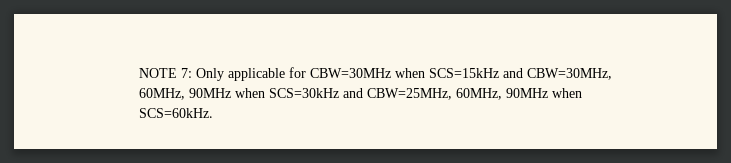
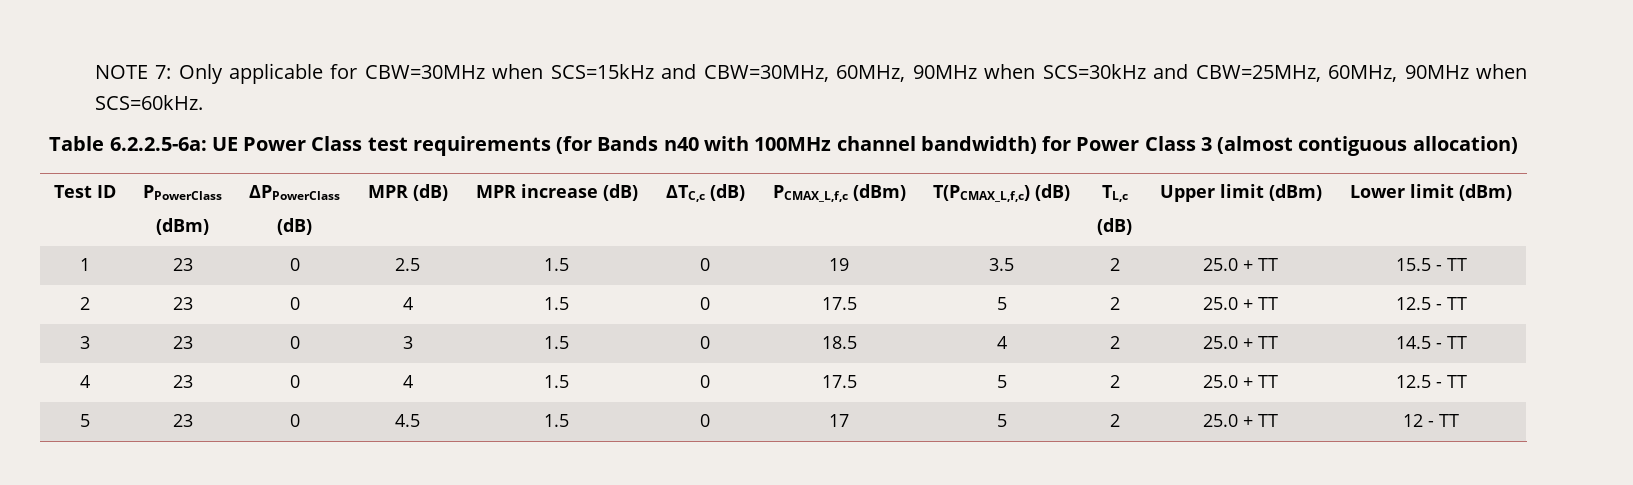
(213, 113) none -> [49,136,1518,156] [54,185,116,198] [143,185,222,200] [156,218,209,235] [248,185,340,200] [277,218,312,235] [367,184,448,201] [475,184,638,201] [665,184,745,202] [772,184,906,202] [933,184,1070,202] [1101,185,1128,202] [1097,218,1132,235] [1159,184,1322,202] [1350,184,1512,201] [80,258,90,271] [172,258,193,271] [289,258,300,271] [395,258,420,271] [544,258,569,271] [700,258,710,271] [829,258,849,271] [989,258,1014,271] [1109,258,1120,271] [1203,258,1278,271] [1395,258,1467,271] [80,297,90,310] [172,297,193,310] [289,297,300,310] [402,297,413,310] [544,297,569,310] [700,297,710,310] [821,297,857,310] [996,297,1007,310] [1109,297,1120,310] [1203,297,1278,310] [1395,297,1467,310] [80,336,90,349] [172,336,193,349] [289,336,300,349] [402,336,413,349] [544,336,569,349] [700,336,710,349] [821,336,857,349] [996,336,1007,349] [1109,336,1120,349] [1203,336,1278,349] [1395,336,1467,349] [80,375,90,388] [172,375,193,388] [289,375,300,388] [402,375,413,388] [544,375,569,388] [700,375,710,388] [821,375,857,388] [996,375,1007,388] [1109,375,1120,388] [1203,375,1278,388] [1395,375,1467,388] [80,414,90,427] [172,414,193,427] [289,414,300,427] [395,414,420,427] [544,414,569,427] [700,414,710,427] [829,414,849,427] [996,414,1007,427] [1109,414,1120,427] [1203,414,1278,427] [1403,414,1459,427] // Table 6.2.2.5-6a: UE Power Class test requirements (for Bands n40 with 100MHz channel bandwidth) for Power Class 3 (almost contiguous allocation) // Test ID | PPowerClass // (dBm) | ΔPPowerClass // (dB) | MPR (dB) | MPR increase (dB) | ΔTC,c (dB) | PCMAX_L,f,c (dBm) | T(PCMAX_L,f,c) (dB) | TL,c // (dB) | Upper limit (dBm) | Lower limit (dBm) // 1 | 23 | 0 | 2.5 | 1.5 | 0 | 19 | 3.5 | 2 | 25.0 + TT | 15.5 - TT // 2 | 23 | 0 | 4 | 1.5 | 0 | 17.5 | 5 | 2 | 25.0 + TT | 12.5 - TT // 3 | 23 | 0 | 3 | 1.5 | 0 | 18.5 | 4 | 2 | 25.0 + TT | 14.5 - TT // 4 | 23 | 0 | 4 | 1.5 | 0 | 17.5 | 5 | 2 | 25.0 + TT | 12.5 - TT // 5 | 23 | 0 | 4.5 | 1.5 | 0 | 17 | 5 | 2 | 25.0 + TT | 12 - TT

